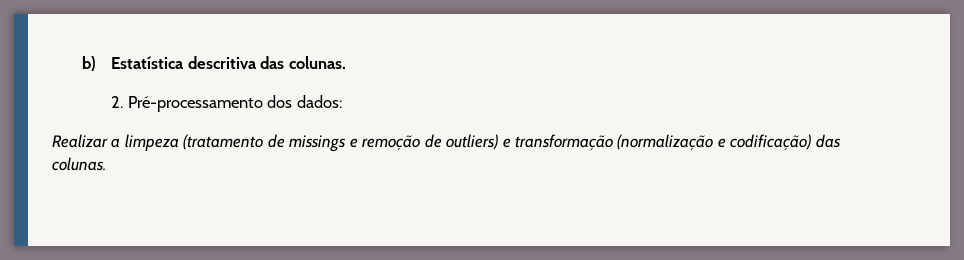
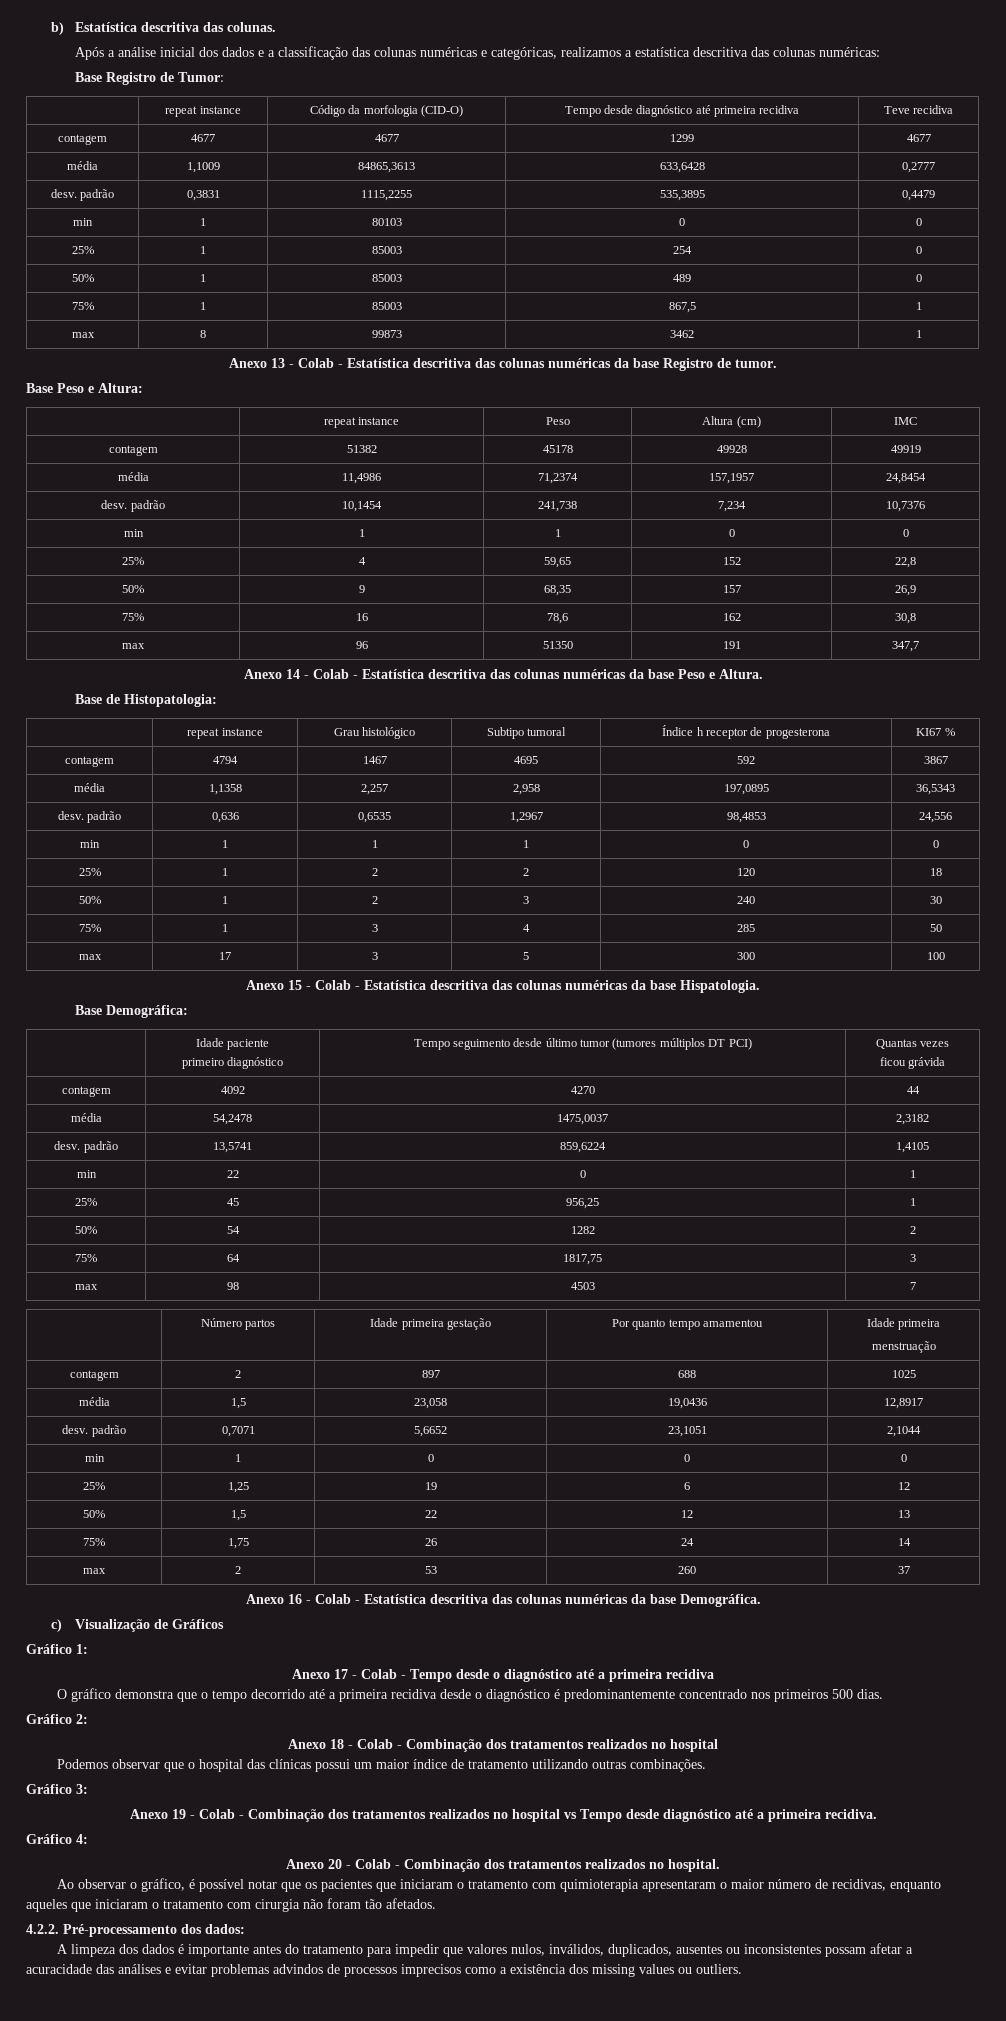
[111,95,342,112] [52,134,841,152] [52,157,106,171] 2. Pré-processamento dos dados: // Realizar a limpeza (tratamento de missings e remoção de outliers) e transformação (normalização e codificação) das colunas. -> [75,46,881,60] [75,72,225,85] [165,106,241,117] [309,105,464,117] [564,105,800,117] [883,105,954,114] [58,134,107,145] [191,134,215,142] [374,134,399,142] [670,134,694,142] [906,134,931,142] [67,161,98,170] [186,162,220,173] [358,162,415,173] [659,162,705,173] [902,162,935,173] [50,189,115,201] [186,190,220,201] [361,190,412,201] [659,190,705,201] [902,190,935,201] [73,218,93,226] [200,218,206,226] [371,218,402,226] [679,218,685,226] [915,218,922,226] [71,246,94,254] [200,246,206,254] [371,246,402,254] [673,246,692,254] [915,246,922,254] [71,274,94,282] [200,274,206,282] [371,274,402,282] [673,274,691,282] [915,274,922,282] [71,302,94,310] [200,302,206,310] [371,302,402,310] [668,302,696,313] [915,302,922,310] [71,332,95,338] [200,330,206,338] [371,330,402,338] [670,330,694,338] [915,330,922,338] [229,358,777,371] [26,383,143,393] [323,417,400,428] [545,417,570,425] [702,416,761,428] [894,417,917,425] [108,445,158,456] [346,445,377,453] [542,445,573,453] [716,445,747,453] [890,445,921,453] [117,472,149,481] [342,473,381,484] [538,473,578,484] [709,473,754,484] [886,473,926,484] [101,500,165,512] [342,501,382,512] [538,501,577,512] [718,501,746,512] [886,501,925,512] [123,529,144,537] [358,529,365,537] [554,529,561,537] [728,529,735,537] [902,529,909,537] [122,557,144,565] [358,557,366,565] [544,557,571,568] [722,557,741,565] [895,557,916,568] [122,585,144,593] [358,585,365,593] [544,585,571,596] [722,585,741,593] [895,585,916,596] [122,613,144,621] [355,613,368,621] [547,613,568,624] [722,613,741,621] [895,613,916,624] [122,643,145,649] [355,641,368,649] [542,641,573,649] [722,641,741,649] [892,641,919,652] [243,669,763,679] [75,694,218,707] [187,728,263,739] [333,727,416,739] [486,727,567,739] [662,725,830,739] [916,728,955,736] [65,756,114,767] [213,756,238,764] [362,756,387,764] [514,756,538,764] [737,756,755,764] [923,756,948,764] [74,783,105,792] [208,784,242,795] [361,784,388,795] [512,784,540,795] [723,784,769,795] [916,784,955,795] [57,811,122,823] [211,812,239,823] [358,812,391,823] [509,812,543,823] [726,812,766,823] [919,812,952,823] [80,840,100,848] [222,840,228,848] [371,840,378,848] [523,840,529,848] [743,840,749,848] [932,840,939,848] [78,868,101,876] [222,868,228,876] [371,868,378,876] [523,868,529,876] [737,868,755,876] [929,868,942,876] [78,896,101,904] [222,896,228,904] [371,896,378,904] [523,896,529,904] [737,896,755,904] [929,896,942,904] [78,924,101,932] [222,924,228,932] [371,924,378,932] [523,924,530,932] [737,924,755,932] [929,924,942,932] [78,954,102,960] [219,952,231,960] [371,952,378,960] [523,952,529,960] [737,952,755,960] [926,952,945,960] [246,980,760,993] [75,1005,189,1018] [195,1038,270,1050] [181,1057,284,1069] [413,1038,752,1050] [875,1039,950,1049] [879,1057,946,1069] [61,1086,111,1097] [220,1086,245,1094] [570,1086,595,1094] [906,1086,920,1094] [70,1113,102,1122] [213,1114,252,1125] [557,1114,608,1125] [896,1114,929,1125] [54,1141,118,1153] [213,1142,252,1153] [560,1142,606,1153] [896,1142,929,1153] [76,1170,97,1178] [226,1170,239,1178] [579,1170,586,1178] [909,1170,916,1178] [75,1198,97,1206] [226,1198,239,1206] [566,1198,599,1209] [909,1198,916,1206] [75,1226,97,1234] [226,1226,240,1234] [570,1226,595,1234] [909,1226,916,1234] [75,1254,97,1262] [226,1254,240,1262] [563,1254,602,1265] [909,1254,916,1262] [75,1284,98,1290] [226,1282,239,1290] [570,1282,595,1290] [909,1282,916,1290] [200,1318,276,1330] [370,1318,491,1330] [611,1319,764,1330] [866,1318,941,1330] [871,1341,936,1353] [69,1370,119,1381] [235,1370,241,1378] [421,1370,440,1378] [678,1370,696,1378] [891,1370,916,1378] [78,1397,110,1406] [230,1398,246,1409] [414,1398,447,1409] [667,1398,707,1409] [884,1398,923,1409] [62,1425,126,1437] [221,1426,255,1437] [414,1426,447,1437] [667,1426,707,1437] [887,1426,921,1437] [84,1454,105,1462] [235,1454,241,1462] [427,1454,434,1462] [684,1454,690,1462] [900,1454,907,1462] [83,1482,105,1490] [227,1482,249,1493] [424,1482,437,1490] [684,1482,690,1490] [897,1482,910,1490] [83,1510,105,1518] [230,1510,246,1521] [424,1510,437,1518] [681,1510,693,1518] [897,1510,910,1518] [83,1538,105,1546] [227,1538,249,1549] [424,1538,437,1546] [681,1538,694,1546] [897,1538,911,1546] [83,1568,106,1574] [235,1566,241,1574] [424,1566,437,1574] [678,1566,696,1574] [897,1566,910,1574] [245,1594,761,1607] [50,1619,225,1632] [26,1644,88,1654] [292,1669,714,1682] [56,1688,883,1702] [26,1714,88,1724] [288,1739,718,1752] [56,1759,706,1772] [26,1784,88,1794] [129,1809,877,1822] [26,1834,88,1844] [286,1859,720,1872] [56,1878,941,1892] [26,1898,436,1912] [26,1924,245,1937] [56,1943,913,1957] [26,1964,742,1977] Após a análise inicial dos dados e a classificação das colunas numéricas e categóricas, realizamos a estatística descritiva das colunas numéricas: // Base Registro de Tumor: // | repeat instance | Código da morfologia (CID-O) | Tempo desde diagnóstico até primeira recidiva | Teve recidiva // contagem | 4677 | 4677 | 1299 | 4677 // média | 1,1009 | 84865,3613 | 633,6428 | 0,2777 // desv. padrão | 0,3831 | 1115,2255 | 535,3895 | 0,4479 // min | 1 | 80103 | 0 | 0 // 25% | 1 | 85003 | 254 | 0 // 50% | 1 | 85003 | 489 | 0 // 75% | 1 | 85003 | 867,5 | 1 // max | 8 | 99873 | 3462 | 1 // Anexo 13 - Colab - Estatística descritiva das colunas numéricas da base Registro de tumor. // Base Peso e Altura: // | repeat instance | Peso | Altura (cm) | IMC // contagem | 51382 | 45178 | 49928 | 49919 // média | 11,4986 | 71,2374 | 157,1957 | 24,8454 // desv. padrão | 10,1454 | 241,738 | 7,234 | 10,7376 // min | 1 | 1 | 0 | 0 // 25% | 4 | 59,65 | 152 | 22,8 // 50% | 9 | 68,35 | 157 | 26,9 // 75% | 16 | 78,6 | 162 | 30,8 // max | 96 | 51350 | 191 | 347,7 // Anexo 14 - Colab - Estatística descritiva das colunas numéricas da base Peso e Altura. // Base de Histopatologia: // | repeat instance | Grau histológico | Subtipo tumoral | Índice h receptor de progesterona | KI67 % // contagem | 4794 | 1467 | 4695 | 592 | 3867 // média | 1,1358 | 2,257 | 2,958 | 197,0895 | 36,5343 // desv. padrão | 0,636 | 0,6535 | 1,2967 | 98,4853 | 24,556 // min | 1 | 1 | 1 | 0 | 0 // 25% | 1 | 2 | 2 | 120 | 18 // 50% | 1 | 2 | 3 | 240 | 30 // 75% | 1 | 3 | 4 | 285 | 50 // max | 17 | 3 | 5 | 300 | 100 // Anexo 15 - Colab - Estatística descritiva das colunas numéricas da base Hispatologia. // Base Demográfica: // | Idade paciente // primeiro diagnóstico | Tempo seguimento desde último tumor (tumores múltiplos DT PCI) | Quantas vezes // ficou grávida // contagem | 4092 | 4270 | 44 // média | 54,2478 | 1475,0037 | 2,3182 // desv. padrão | 13,5741 | 859,6224 | 1,4105 // min | 22 | 0 | 1 // 25% | 45 | 956,25 | 1 // 50% | 54 | 1282 | 2 // 75% | 64 | 1817,75 | 3 // max | 98 | 4503 | 7 // | Número partos | Idade primeira gestação | Por quanto tempo amamentou | Idade primeira // menstruação // contagem | 2 | 897 | 688 | 1025 // média | 1,5 | 23,058 | 19,0436 | 12,8917 // desv. padrão | 0,7071 | 5,6652 | 23,1051 | 2,1044 // min | 1 | 0 | 0 | 0 // 25% | 1,25 | 19 | 6 | 12 // 50% | 1,5 | 22 | 12 | 13 // 75% | 1,75 | 26 | 24 | 14 // max | 2 | 53 | 260 | 37 // Anexo 16 - Colab - Estatística descritiva das colunas numéricas da base Demográfica. // c) Visualização de Gráficos // Gráfico 1: // Anexo 17 - Colab - Tempo desde o diagnóstico até a primeira recidiva // O gráfico demonstra que o tempo decorrido até a primeira recidiva desde o diagnóstico é predominantemente concentrado nos primeiros 500 dias. // Gráfico 2: // Anexo 18 - Colab - Combinação dos tratamentos realizados no hospital // Podemos observar que o hospital das clínicas possui um maior índice de tratamento utilizando outras combinações. // Gráfico 3: // Anexo 19 - Colab - Combinação dos tratamentos realizados no hospital vs Tempo desde diagnóstico até a primeira recidiva. // Gráfico 4: // Anexo 20 - Colab - Combinação dos tratamentos realizados no hospital. // Ao observar o gráfico, é possível notar que os pacientes que iniciaram o tratamento com quimioterapia apresentaram o maior número de recidivas, enquanto aqueles que iniciaram o tratamento com cirurgia não foram tão afetados. // 4.2.2. Pré-processamento dos dados: // A limpeza dos dados é importante antes do tratamento para impedir que valores nulos, inválidos, duplicados, ausentes ou inconsistentes possam afetar a acuracidade das análises e evitar problemas advindos de processos imprecisos como a existência dos missing values ou outliers.

